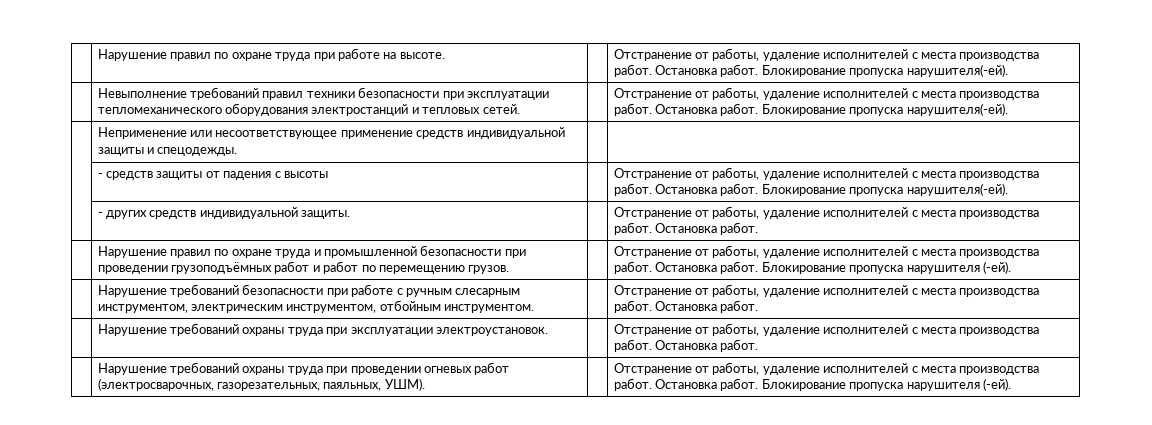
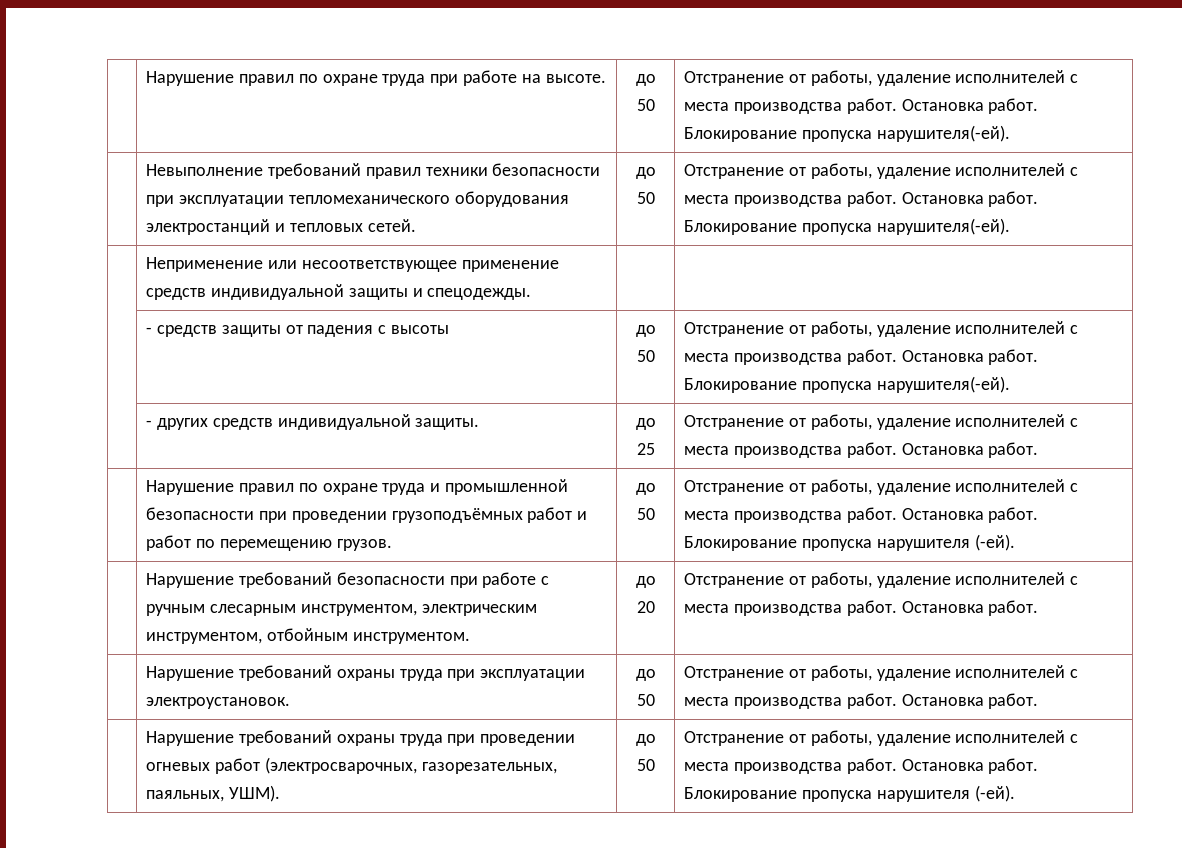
(445, 55) none -> [635,74,656,86] [636,99,655,111] до 50
(520, 109) none -> [635,167,656,179] [636,192,655,204] до 50
(328, 174) none -> [635,325,656,337] [636,350,655,362] до 50
(351, 214) none -> [635,418,656,430] [636,443,655,455] до 25
(510, 269) none -> [635,483,656,495] [636,508,655,520] до 50
(535, 308) none -> [635,576,656,588] [636,601,655,613] до 20
(548, 331) none -> [635,669,656,681] [636,694,655,706] до 50
(425, 384) none -> [635,734,656,746] [636,759,655,771] до 50

